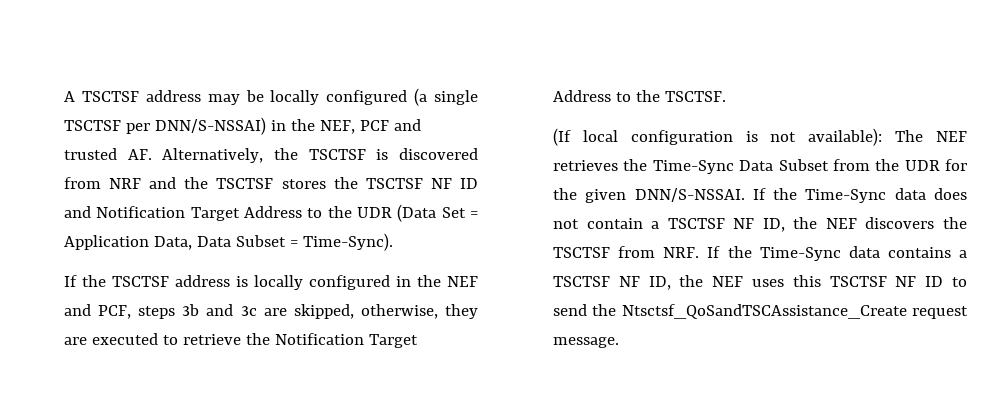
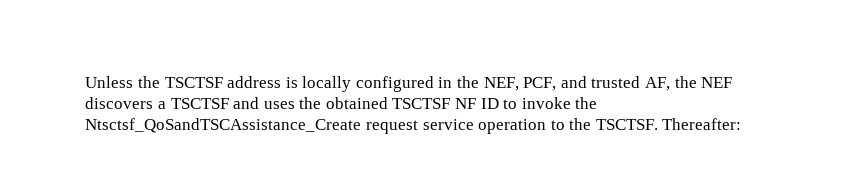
[64,88,478,106] [64,117,421,135] [64,148,478,163] [64,177,479,189] [64,204,479,222] [64,233,394,251] [64,275,78,287] A TSCTSF address may be locally configured (a single TSCTSF per DNN/S-NSSAI) in the NEF, PCF and trusted AF. Alternatively, the TSCTSF is discovered from NRF and the TSCTSF stores the TSCTSF NF ID and Notification Target Address to the UDR (Data Set = Application Data, Data Subset = Time-Sync). // If -> [85,76,134,88] Unless
[446,276,478,287] [64,304,479,319] [64,333,418,348] [553,90,727,102] [553,128,967,146] [553,159,967,174] [553,188,967,203] [553,217,967,232] [553,246,967,261] [553,275,821,290] NEF and PCF, steps 3b and 3c are skipped, otherwise, they are executed to retrieve the Notification Target Address to the TSCTSF. // (If local configuration is not available): The NEF retrieves the Time-Sync Data Subset from the UDR for the given DNN/S-NSSAI. If the Time-Sync data does not contain a TSCTSF NF ID, the NEF discovers the TSCTSF from NRF. If the Time-Sync data contains a TSCTSF NF ID, the NEF uses this -> [483,76,733,91] [85,97,388,109] NEF, PCF, and trusted AF, the NEF discovers a TSCTSF and uses the obtained
[553,304,588,316] send -> [521,97,571,109] invoke
[553,337,620,348] message. -> [422,118,742,134] service operation to the TSCTSF. Thereafter:

